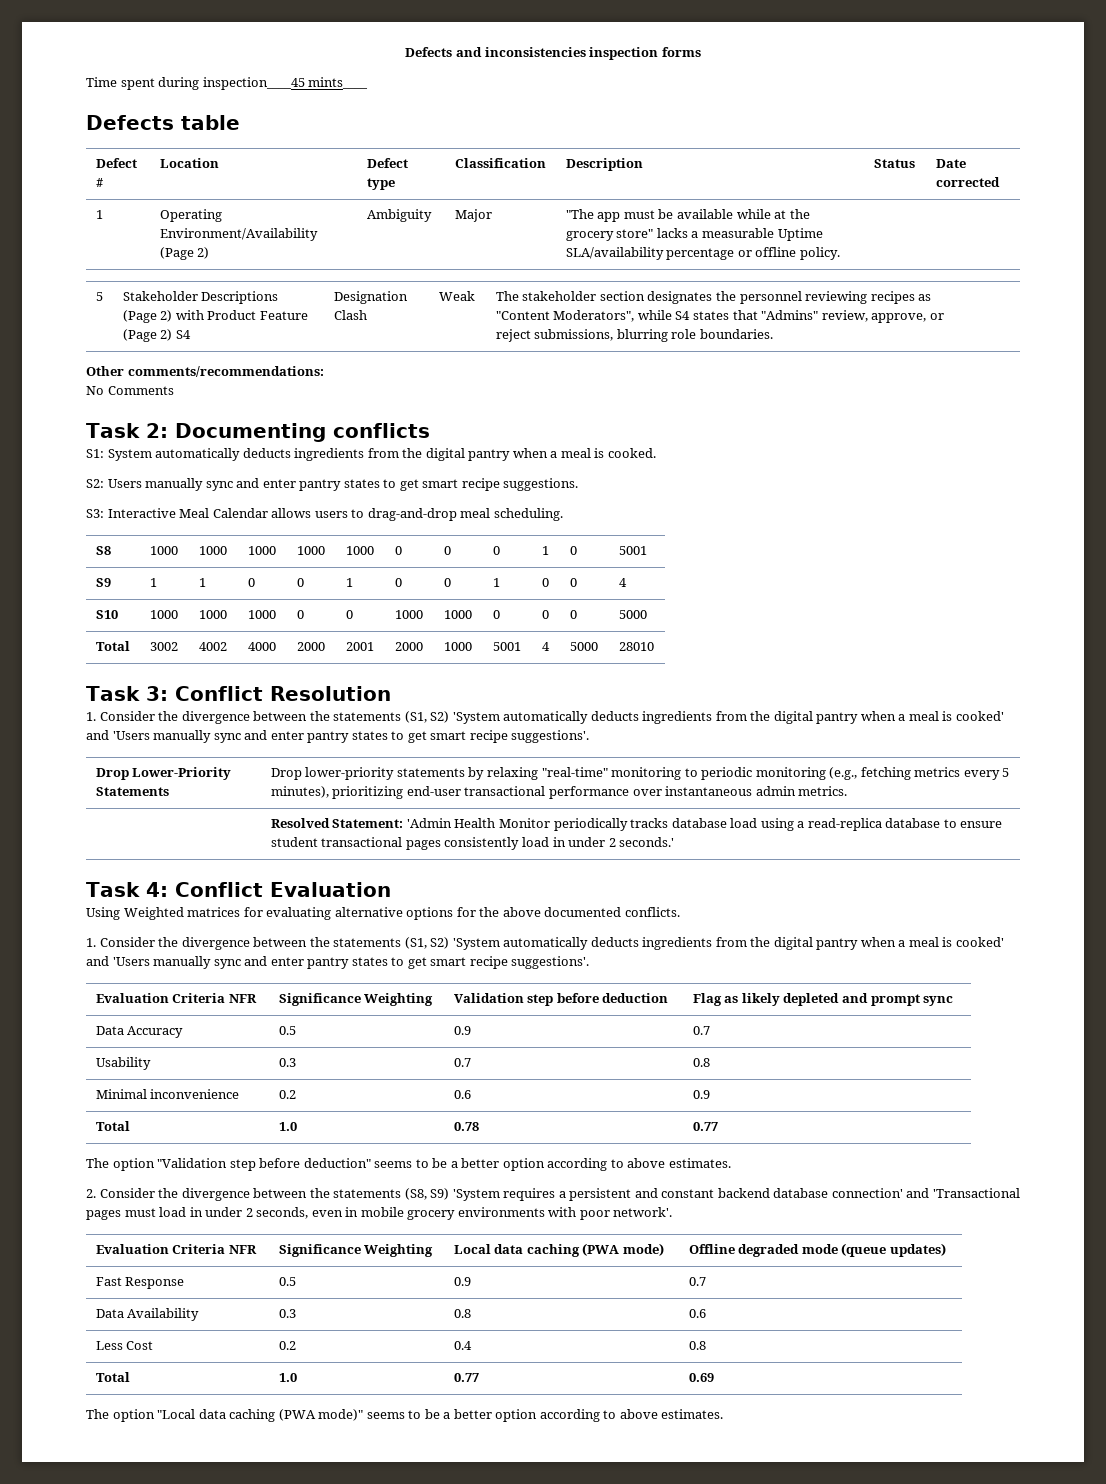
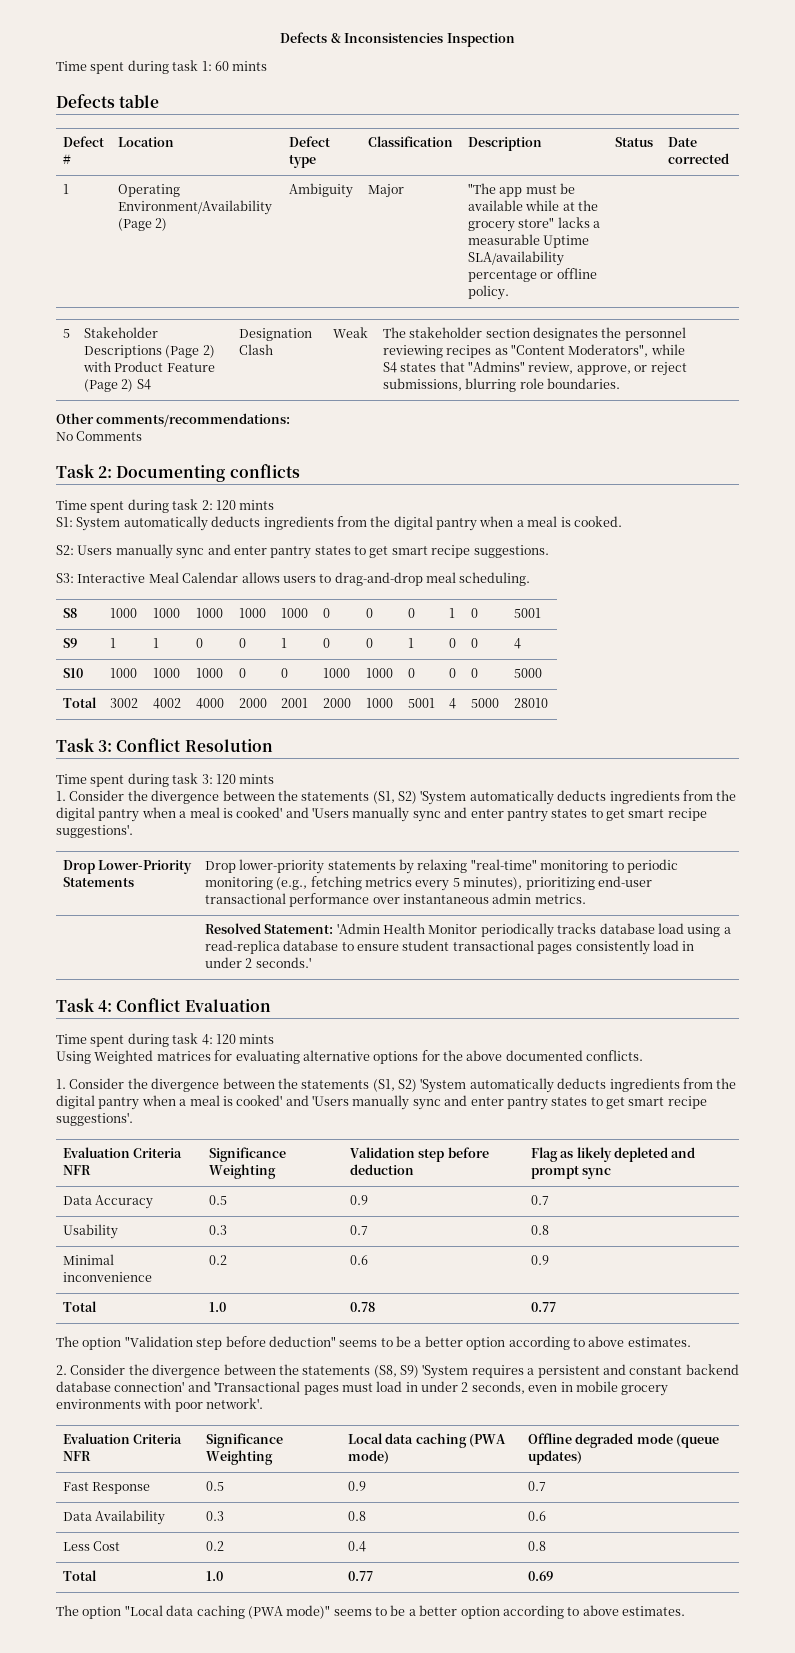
[405,47,701,60] [86,77,369,90] Defects and inconsistencies inspection forms // Time spent during inspection____45 mints____ -> [280,32,515,47] [56,60,268,74] Defects & Inconsistencies Inspection // Time spent during task 1: 60 mints
(430, 430) none -> [56,499,275,513] // Time spent during task 2: 120 mints
(391, 693) none -> [56,773,275,787] // Time spent during task 3: 120 mints
(391, 889) none -> [56,1033,275,1047] // Time spent during task 4: 120 mints

